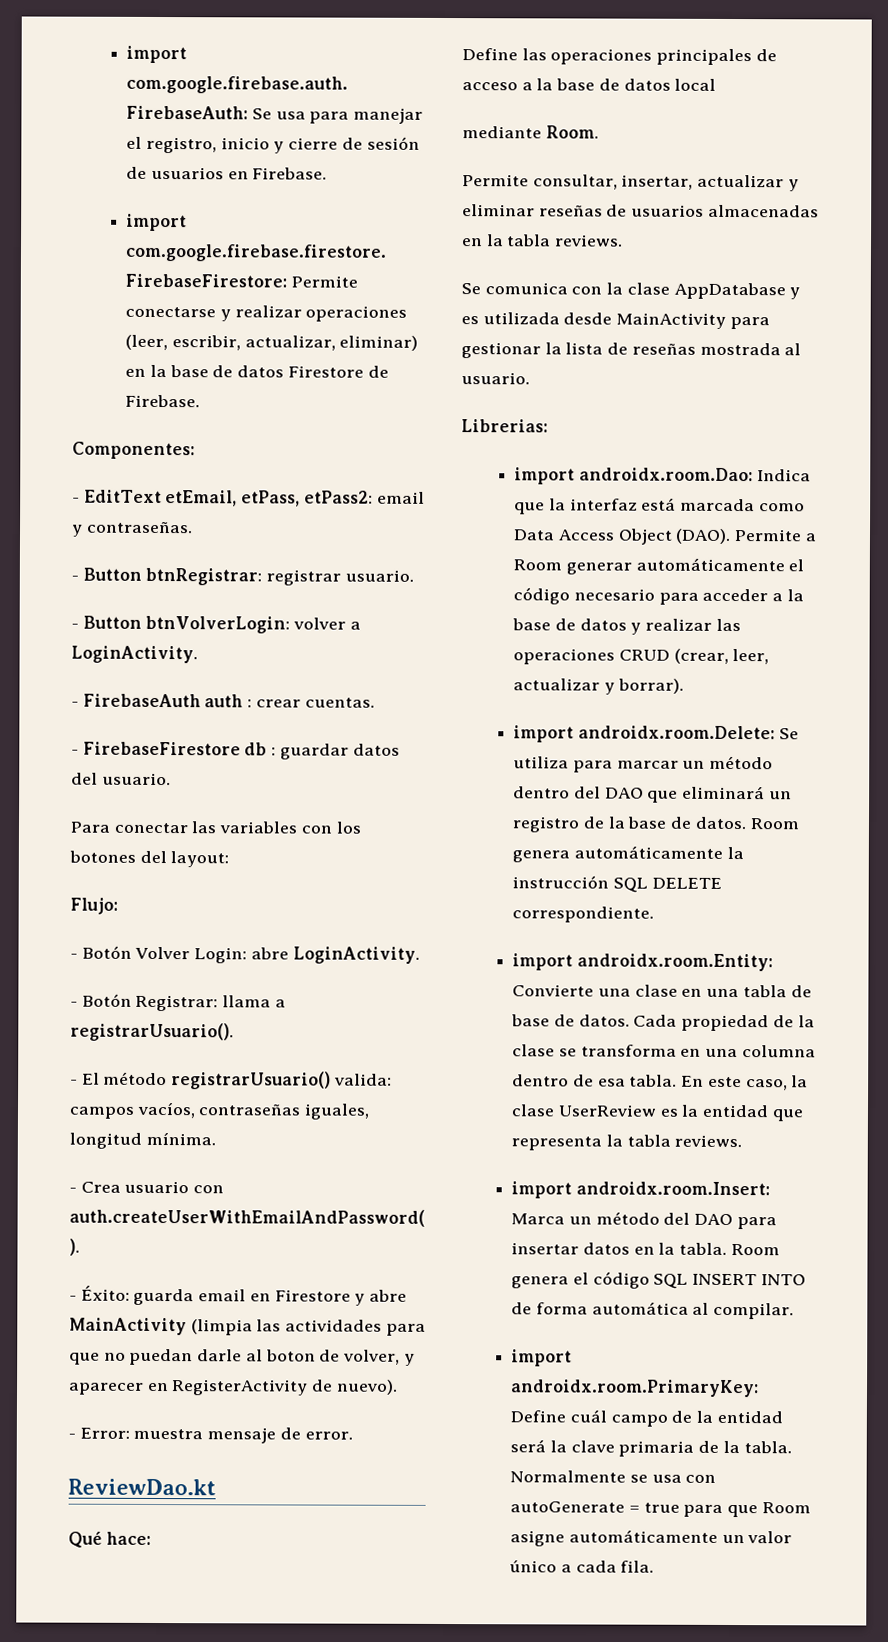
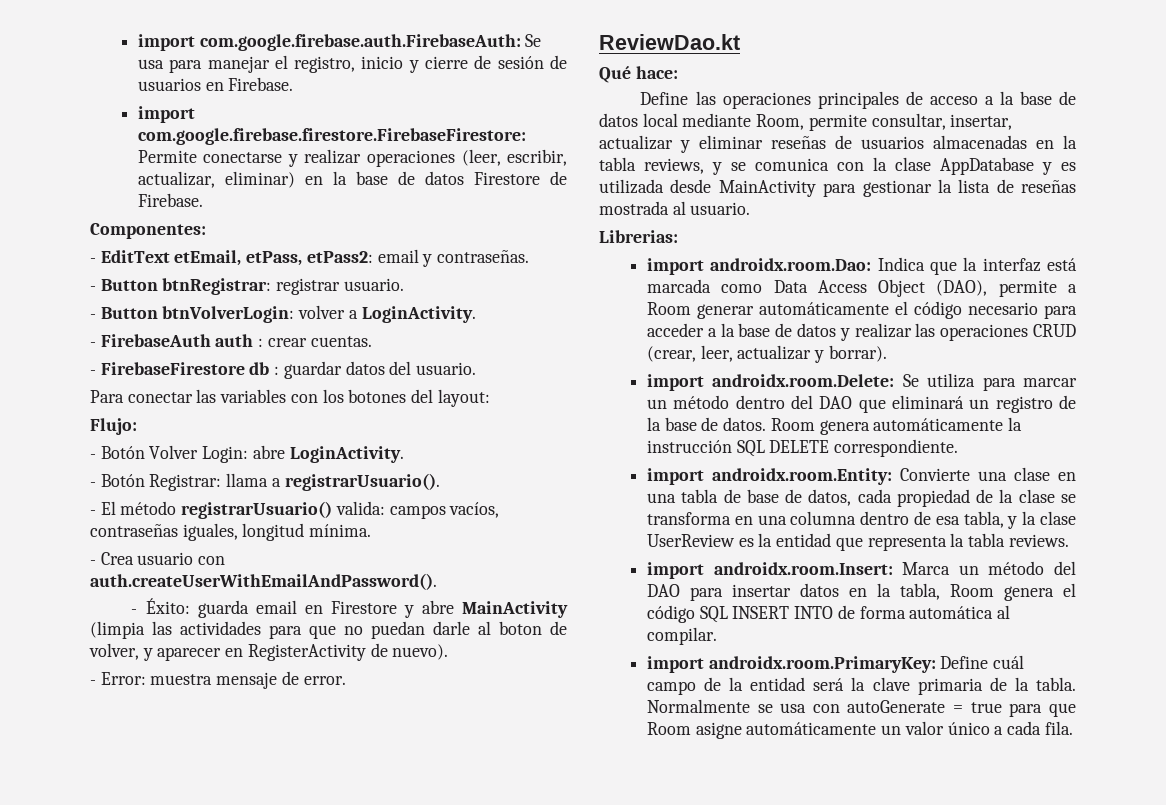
[462,125,599,139] [462,174,529,187] // mediante Room. // Permite -> [682,113,867,131] mediante Room, permite
[555,234,624,247] [461,283,481,295] reviews. // Se -> [644,158,746,175] reviews, y se
[675,528,803,545] (DAO). Permite -> [936,280,1057,297] (DAO), permite
[578,1014,678,1027] datos. Cada -> [808,489,892,506] datos, cada
[629,1074,788,1091] tabla. En este caso, -> [963,511,1018,529] tabla, y
[679,1242,728,1255] tabla. -> [899,583,940,600] tabla,

